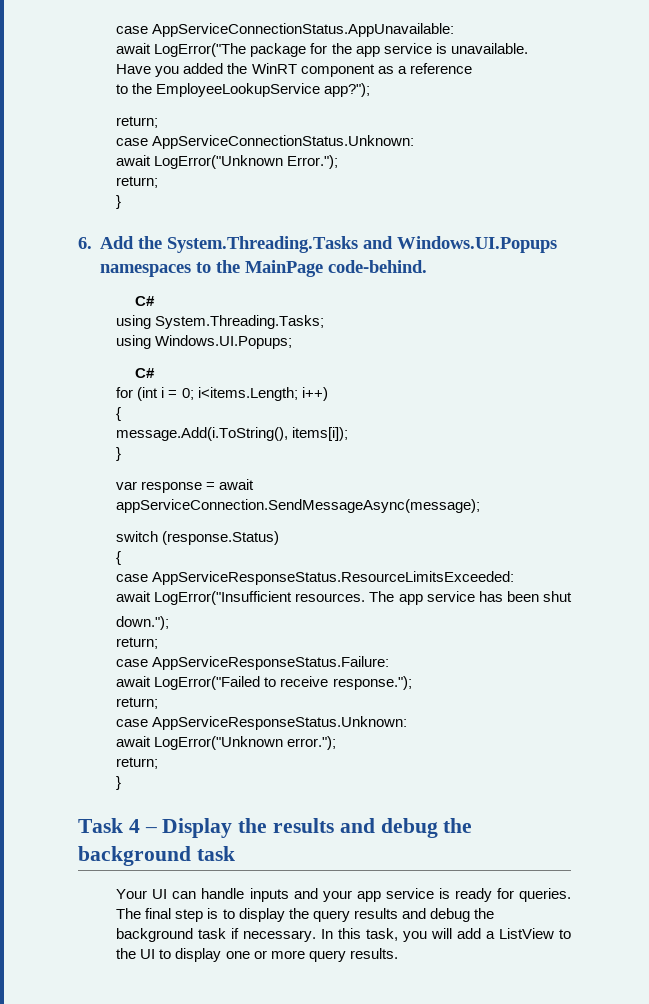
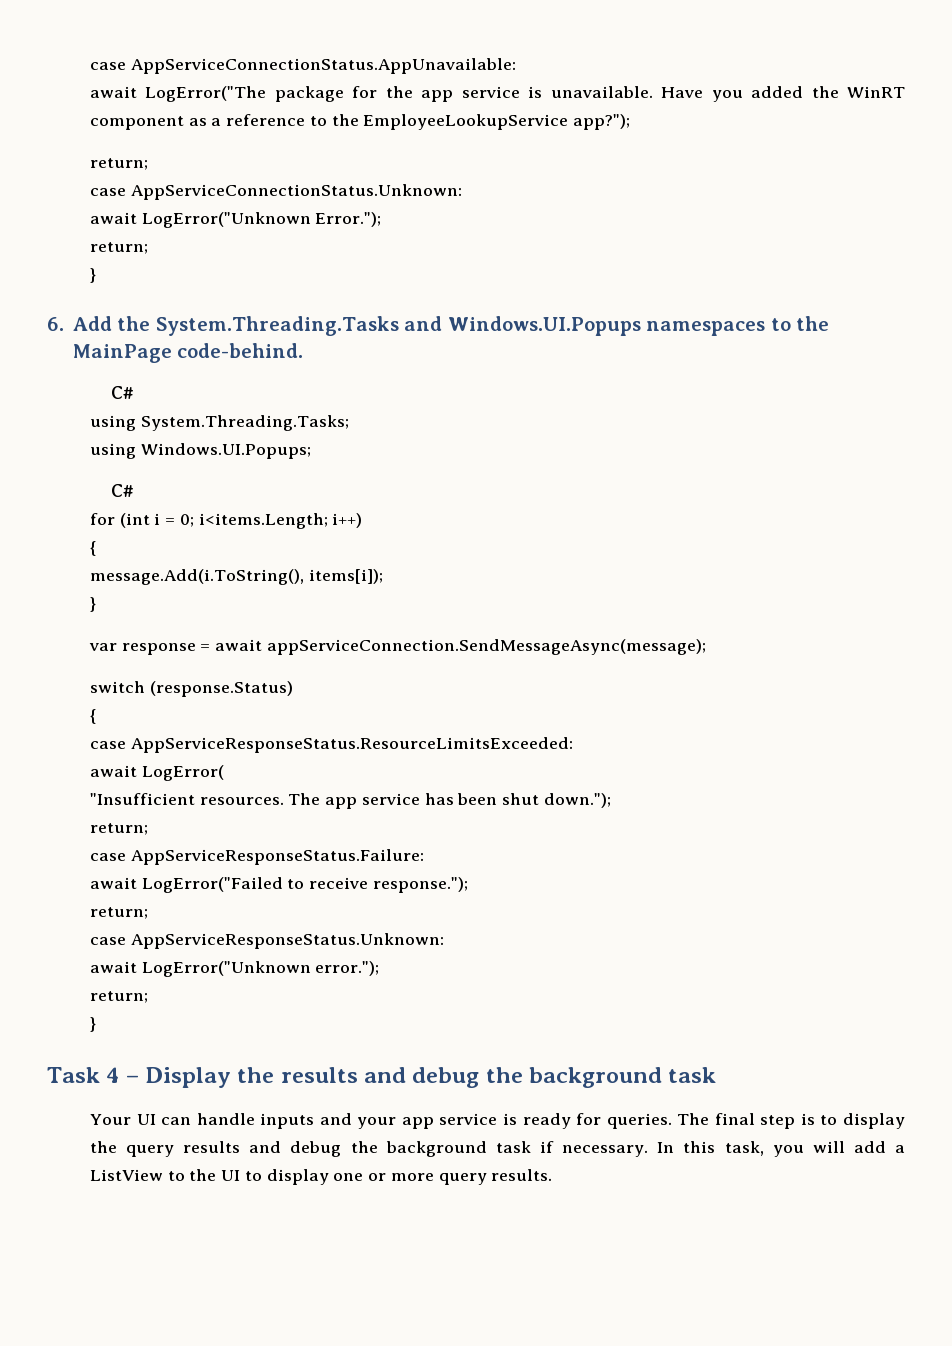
(528, 48) // -> (653, 92) none
(472, 68) // -> (306, 120) none
[154,591,293,605] LogError("Insufficient -> [141,765,224,781] [89,793,195,805] LogError( // "Insufficient
(572, 596) // -> (540, 799) none

